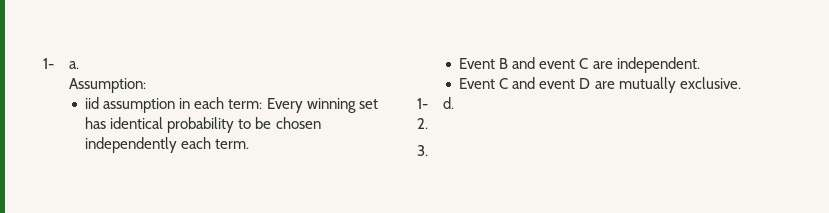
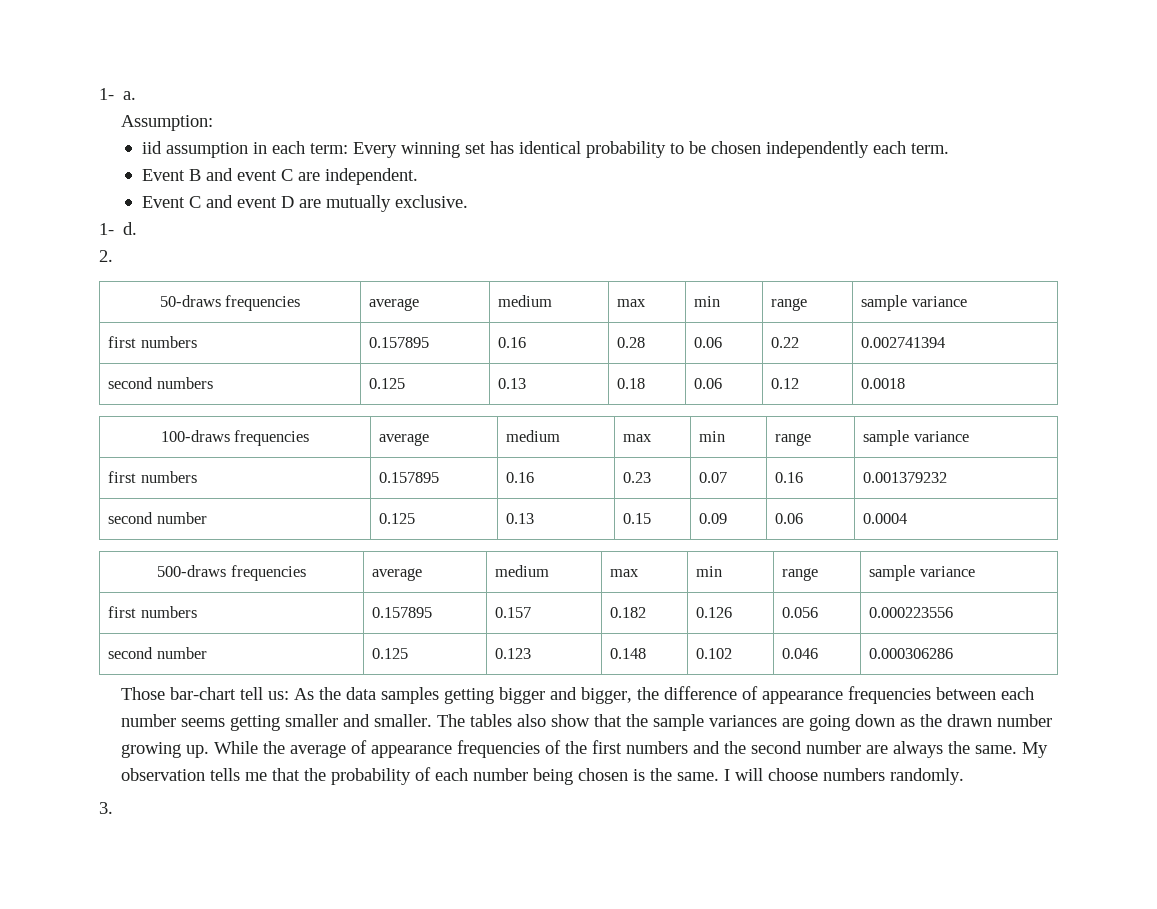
(428, 123) none -> [159,295,301,311] [369,298,420,311] [498,295,553,307] [617,299,647,307] [694,296,721,307] [771,298,808,311] [861,295,967,311] [108,336,197,348] [369,337,430,348] [498,337,527,348] [617,337,646,348] [694,337,723,348] [771,337,800,348] [861,337,946,348] [108,377,213,389] [369,378,406,389] [498,378,527,389] [617,378,646,389] [694,378,723,389] [771,378,800,389] [861,378,906,389] [160,430,310,446] [379,433,430,446] [506,430,561,442] [623,434,653,442] [699,431,726,442] [775,433,812,446] [863,430,969,446] [108,471,197,483] [379,472,440,483] [506,472,535,483] [623,472,652,483] [699,472,728,483] [775,472,804,483] [863,472,948,483] [108,512,207,524] [379,513,416,524] [506,513,535,524] [623,513,652,524] [699,513,728,524] [775,513,804,524] [863,513,908,524] [157,565,306,581] [372,568,423,581] [495,565,550,577] [610,569,640,577] [696,566,723,577] [782,568,819,581] [869,565,975,581] [108,606,197,618] [372,607,433,618] [495,607,532,618] [610,607,647,618] [696,607,733,618] [782,607,819,618] [869,607,954,618] [108,647,207,659] [372,648,409,659] [495,648,532,659] [610,648,647,659] [696,648,733,659] [782,648,819,659] [869,648,954,659] [121,686,1035,704] [121,714,1053,731] [121,740,1049,758] [121,767,965,785] // 50-draws frequencies | average | medium | max | min | range | sample variance // first numbers | 0.157895 | 0.16 | 0.28 | 0.06 | 0.22 | 0.002741394 // second numbers | 0.125 | 0.13 | 0.18 | 0.06 | 0.12 | 0.0018 // 100-draws frequencies | average | medium | max | min | range | sample variance // first numbers | 0.157895 | 0.16 | 0.23 | 0.07 | 0.16 | 0.001379232 // second number | 0.125 | 0.13 | 0.15 | 0.09 | 0.06 | 0.0004 // 500-draws frequencies | average | medium | max | min | range | sample variance // first numbers | 0.157895 | 0.157 | 0.182 | 0.126 | 0.056 | 0.000223556 // second number | 0.125 | 0.123 | 0.148 | 0.102 | 0.046 | 0.000306286 // Those bar-chart tell us: As the data samples getting bigger and bigger, the difference of appearance frequencies between each number seems getting smaller and smaller. The tables also show that the sample variances are going down as the drawn number growing up. While the average of appearance frequencies of the first numbers and the second number are always the same. My observation tells me that the probability of each number being chosen is the same. I will choose numbers randomly.

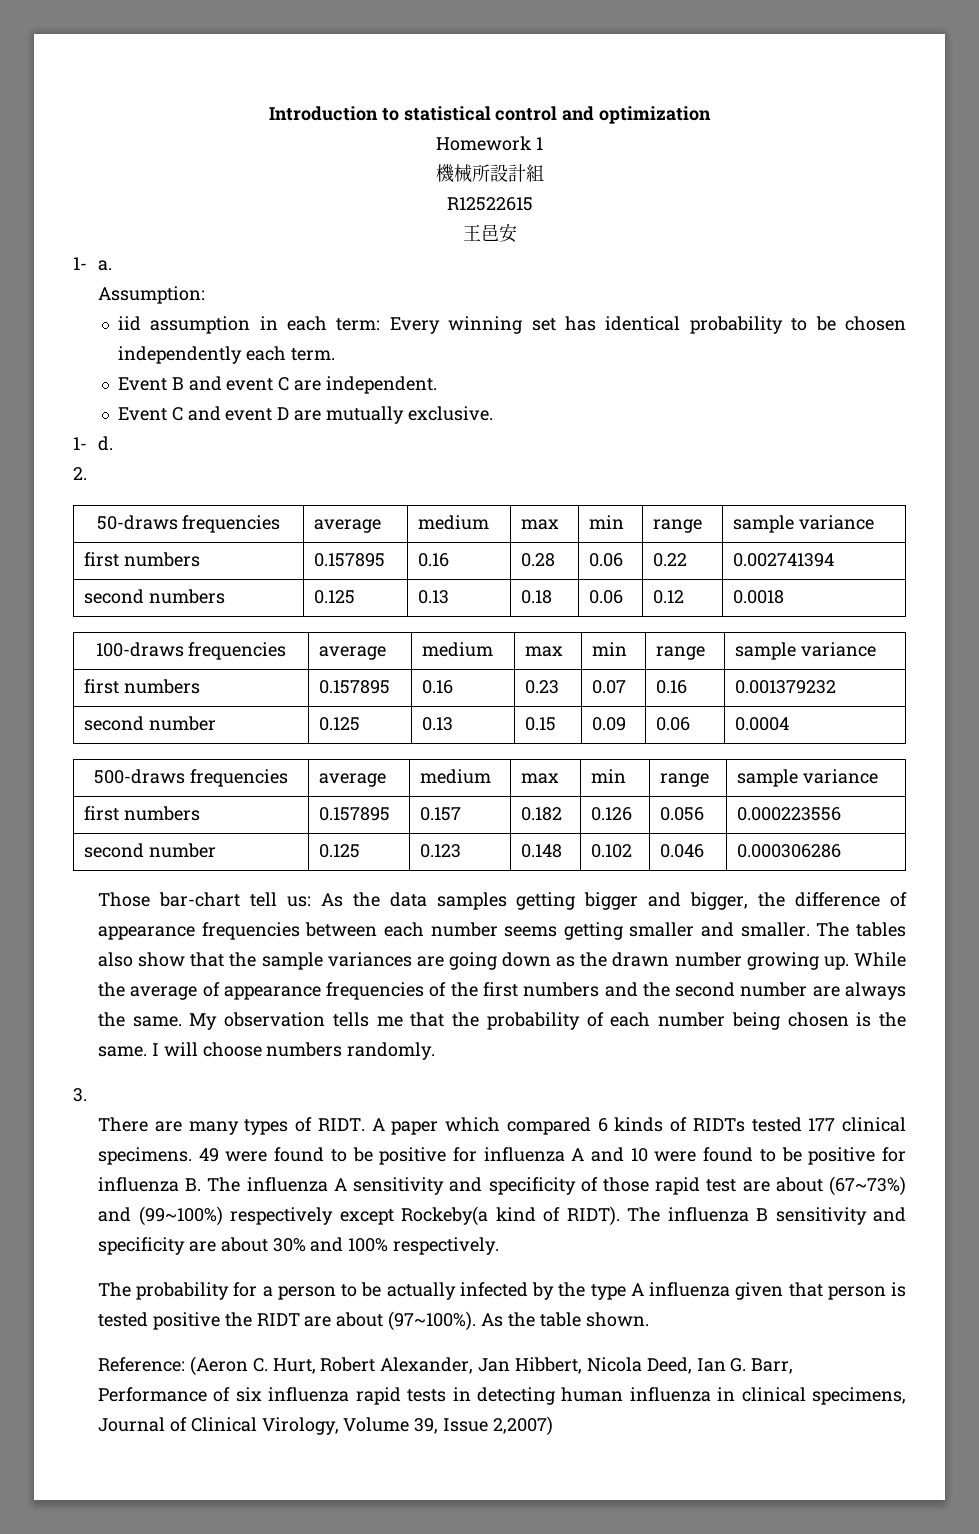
(99, 94) none -> [268,106,712,124] [436,136,543,151] [435,164,544,183] [446,197,533,211] [462,223,517,243] Introduction to statistical control and optimization // Homework 1 // 機械所設計組 // R12522615 // 王邑安 //
(113, 808) none -> [98,1117,906,1135] [98,1147,907,1165] [98,1176,907,1196] [98,1206,907,1226] [98,1237,500,1255] [98,1282,907,1300] [98,1311,649,1331] [98,1356,794,1376] [98,1387,907,1405] [98,1416,554,1436] // There are many types of RIDT. A paper which compared 6 kinds of RIDTs tested 177 clinical specimens. 49 were found to be positive for influenza A and 10 were found to be positive for influenza B. The influenza A sensitivity and specificity of those rapid test are about (67~73%) and (99~100%) respectively except Rockeby(a kind of RIDT). The influenza B sensitivity and specificity are about 30% and 100% respectively. // The probability for a person to be actually infected by the type A influenza given that person is tested positive the RIDT are about (97~100%). As the table shown. // Reference: (Aeron C. Hurt, Robert Alexander, Jan Hibbert, Nicola Deed, Ian G. Barr, Performance of six influenza rapid tests in detecting human influenza in clinical specimens, Journal of Clinical Virology, Volume 39, Issue 2,2007)

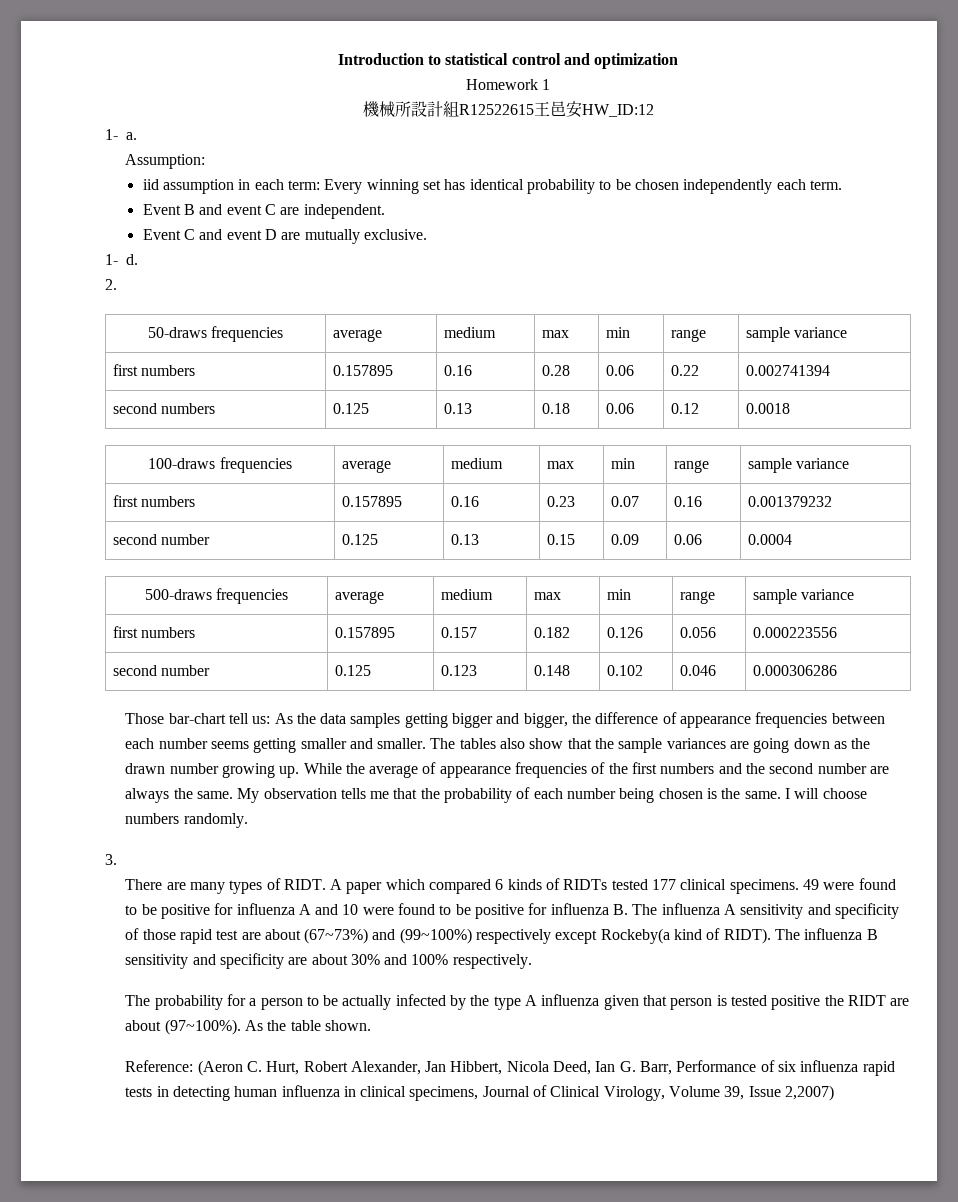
(544, 173) // -> (459, 109) none
(533, 204) // -> (534, 109) none
(517, 233) none -> [581,104,654,117] HW_ID:12

